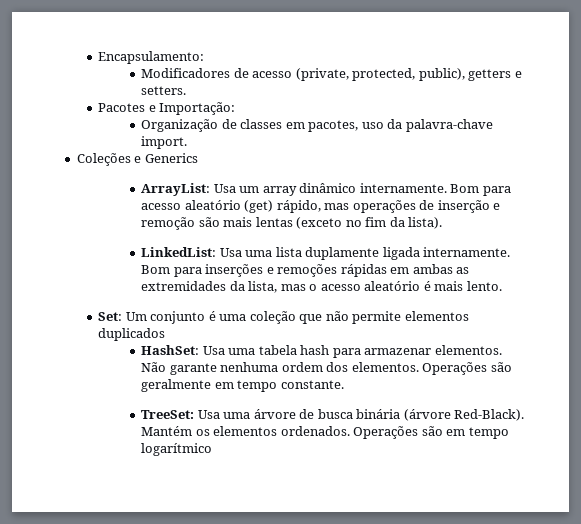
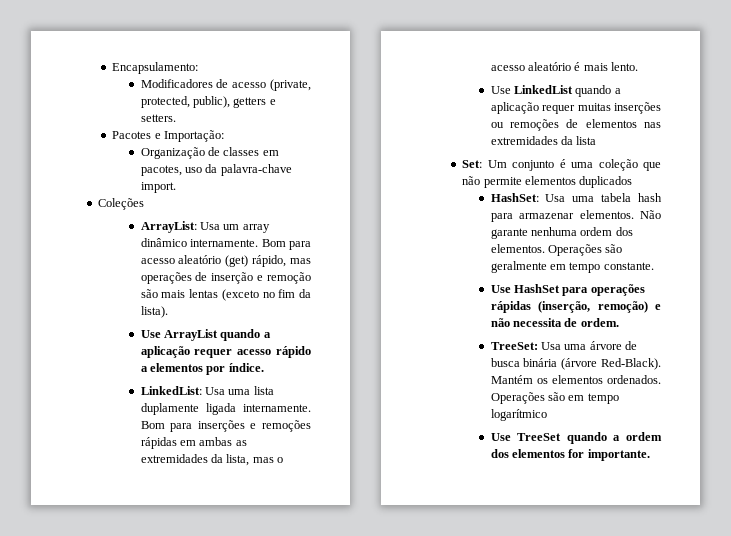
[134,153,198,163] e Generics -> (144, 204) none
(443, 223) none -> [140,329,271,341] [140,346,311,358] [140,363,264,375] // Use ArrayList quando a aplicação requer acesso rápido a elementos por índice.
(502, 286) none -> [490,85,621,97] [490,102,661,114] [490,119,661,131] [490,136,597,145] // Use LinkedList quando a aplicação requer muitas inserções ou remoções de elementos nas extremidades da lista
(344, 384) none -> [490,284,645,296] [490,301,661,313] [490,318,619,327] // Use HashSet para operações rápidas (inserção, remoção) e não necessita de ordem.
(213, 449) none -> [490,432,662,444] [490,449,650,461] // Use TreeSet quando a ordem dos elementos for importante.

